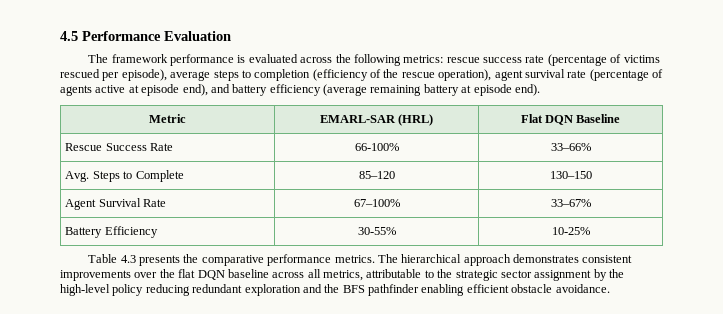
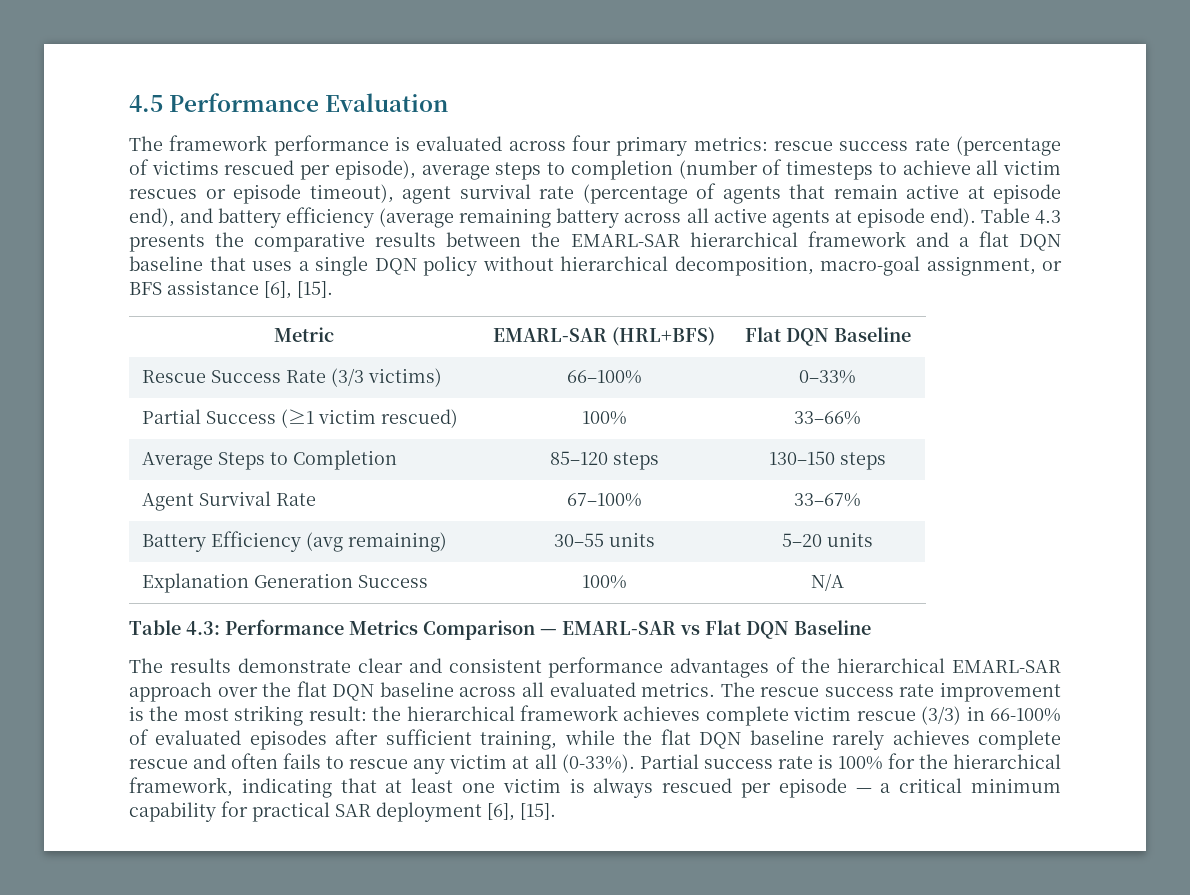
[335,54,401,66] the following -> [572,135,688,156] four primary
[312,69,492,81] (efficiency of the rescue operation), -> [678,159,1061,180] [129,184,394,204] (number of timesteps to achieve all victim rescues or episode timeout),
(92, 90) none -> [789,184,898,199] that remain
(459, 90) none -> [624,208,830,228] across all active agents
(540, 90) none -> [980,208,1062,224] [129,231,1062,252] [129,256,1062,276] [129,280,333,299] Table 4.3 presents the comparative results between the EMARL-SAR hierarchical framework and a flat DQN baseline that uses a single DQN policy without hierarchical decomposition, macro-goal assignment, or BFS assistance [6], [15].
[398,114,434,126] (HRL) -> [612,327,715,346] (HRL+BFS)
[354,143,399,151] | 66-100% -> [331,368,443,387] [566,370,642,384] [799,370,856,384] [142,409,459,428] [581,411,627,425] (3/3 victims) | 66–100% | 0–33% // Partial Success (≥1 victim rescued) | 100%
[65,171,90,182] Avg. -> [142,452,214,470] Average
[135,170,184,182] Complete -> [293,450,398,470] Completion
(395, 175) none -> [612,452,659,470] steps
(592, 175) none -> [840,452,886,470] steps
[357,227,396,235] [551,227,590,235] [88,254,633,266] [60,270,131,281] | 30-55% | 10-25% // Table 4.3 presents the comparative performance metrics. The hierarchical approach demonstrates consistent improvements -> [306,532,448,552] [553,532,655,547] [782,532,873,547] [142,573,429,593] [581,575,627,589] [811,573,844,591] [129,619,871,640] [129,657,1061,678] [129,682,212,702] (avg remaining) | 30–55 units | 5–20 units // Explanation Generation Success | 100% | N/A // Table 4.3: Performance Metrics Comparison — EMARL-SAR vs Flat DQN Baseline // The results demonstrate clear and consistent performance advantages of the hierarchical EMARL-SAR approach
[323,269,624,281] [60,284,610,296] metrics, attributable to the strategic sector assignment by the high-level policy reducing redundant exploration and the BFS pathfinder enabling efficient obstacle avoidance. -> [549,682,1061,702] [129,705,1061,726] [129,729,1061,750] [129,753,1061,774] [129,777,1061,798] [129,801,556,822] evaluated metrics. The rescue success rate improvement is the most striking result: the hierarchical framework achieves complete victim rescue (3/3) in 66-100% of evaluated episodes after sufficient training, while the flat DQN baseline rarely achieves complete rescue and often fails to rescue any victim at all (0-33%). Partial success rate is 100% for the hierarchical framework, indicating that at least one victim is always rescued per episode — a critical minimum capability for practical SAR deployment [6], [15].

